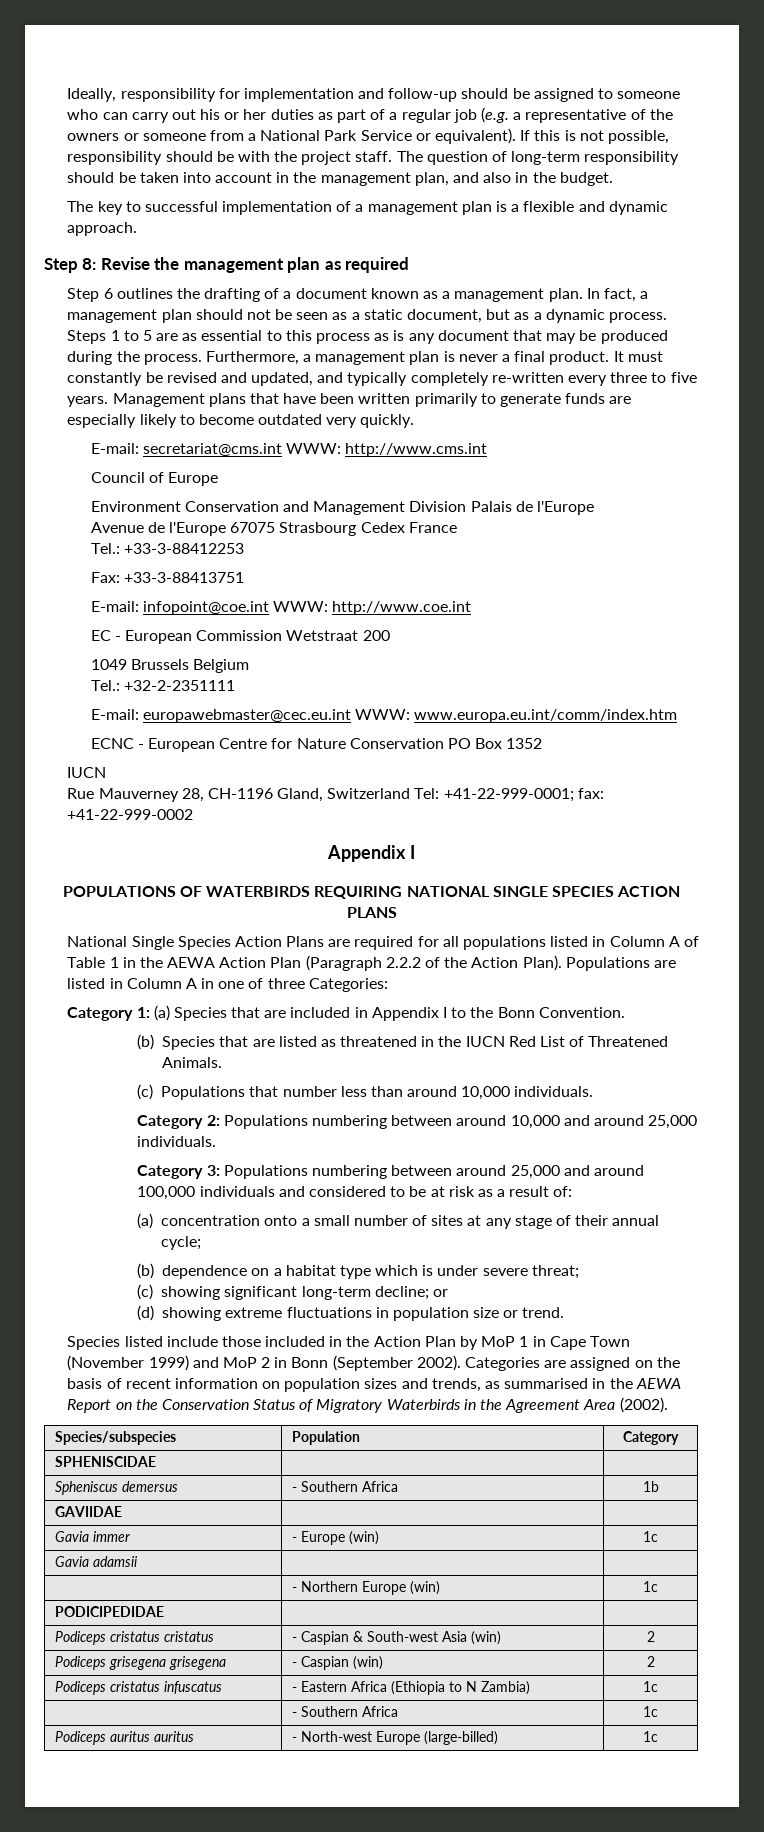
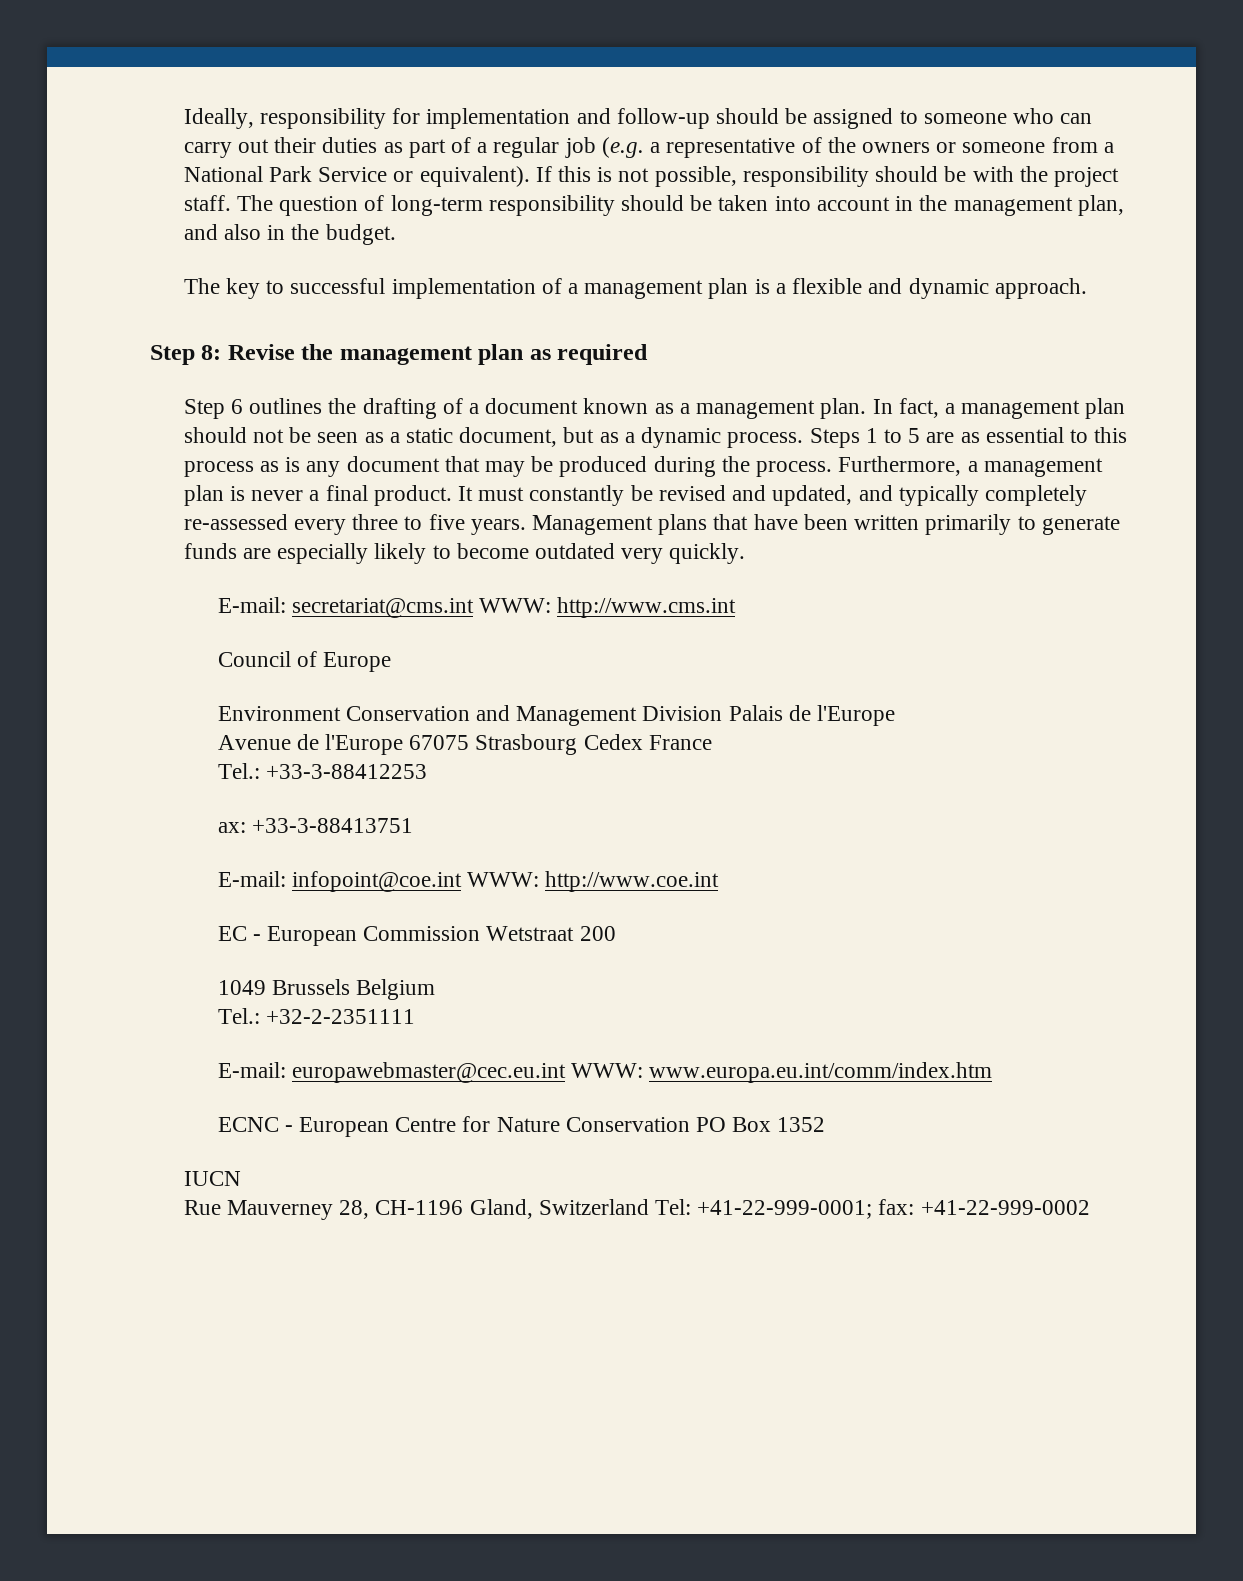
[200,109,267,120] his or her -> [274,137,317,153] their
[491,372,564,383] re-written -> [183,514,288,530] re-assessed
[90,572,120,583] Fax: -> [217,822,246,833] ax:
[327,845,415,862] [62,886,681,899] [346,907,397,918] [67,936,699,950] [67,955,676,971] [67,978,388,992] [67,1005,625,1021] [137,1034,669,1050] [162,1057,223,1068] [137,1084,594,1100] [137,1115,698,1129] [137,1136,217,1147] [137,1165,644,1179] [137,1186,573,1200] [137,1213,660,1229] [161,1236,202,1250] [137,1263,579,1279] [137,1284,448,1300] [137,1305,565,1321] [67,1336,630,1350] [67,1355,680,1371] [67,1378,681,1392] [67,1397,668,1413] [55,1431,177,1445] [292,1431,361,1445] [623,1431,679,1445] [55,1456,157,1467] [55,1481,179,1495] [292,1481,399,1492] [642,1481,659,1492] [55,1506,123,1517] [55,1531,131,1542] [292,1531,380,1545] [643,1531,658,1542] [55,1556,139,1567] [292,1581,441,1595] [643,1581,658,1592] [55,1606,165,1617] [55,1631,215,1645] [292,1631,502,1645] [646,1631,655,1642] [55,1656,227,1670] [292,1656,384,1670] [646,1656,655,1667] [55,1681,223,1695] [292,1681,531,1695] [643,1681,658,1692] [292,1706,399,1717] [643,1706,658,1717] [55,1731,195,1745] [292,1731,499,1745] [643,1731,658,1742] // Appendix I // POPULATIONS OF WATERBIRDS REQUIRING NATIONAL SINGLE SPECIES ACTION PLANS // National Single Species Action Plans are required for all populations listed in Column A of Table 1 in the AEWA Action Plan (Paragraph 2.2.2 of the Action Plan). Populations are listed in Column A in one of three Categories: // Category 1: (a) Species that are included in Appendix I to the Bonn Convention. // (b) Species that are listed as threatened in the IUCN Red List of Threatened Animals. // (c) Populations that number less than around 10,000 individuals. // Category 2: Populations numbering between around 10,000 and around 25,000 individuals. // Category 3: Populations numbering between around 25,000 and around 100,000 individuals and considered to be at risk as a result of: // (a) concentration onto a small number of sites at any stage of their annual cycle; // (b) dependence on a habitat type which is under severe threat; // (c) showing significant long-term decline; or // (d) showing extreme fluctuations in population size or trend. // Species listed include those included in the Action Plan by MoP 1 in Cape Town (November 1999) and MoP 2 in Bonn (September 2002). Categories are assigned on the basis of recent information on population sizes and trends, as summarised in the AEWA Report on the Conservation Status of Migratory Waterbirds in the Agreement Area (2002). // Species/subspecies | Population | Category // SPHENISCIDAE | | // Spheniscus demersus | - Southern Africa | 1b // GAVIIDAE | | // Gavia immer | - Europe (win) | 1c // Gavia adamsii | | // | - Northern Europe (win) | 1c // PODICIPEDIDAE | | // Podiceps cristatus cristatus | - Caspian & South-west Asia (win) | 2 // Podiceps grisegena grisegena | - Caspian (win) | 2 // Podiceps cristatus infuscatus | - Eastern Africa (Ethiopia to N Zambia) | 1c // | - Southern Africa | 1c // Podiceps auritus auritus | - North-west Europe (large-billed) | 1c -> (1090, 1207) none

